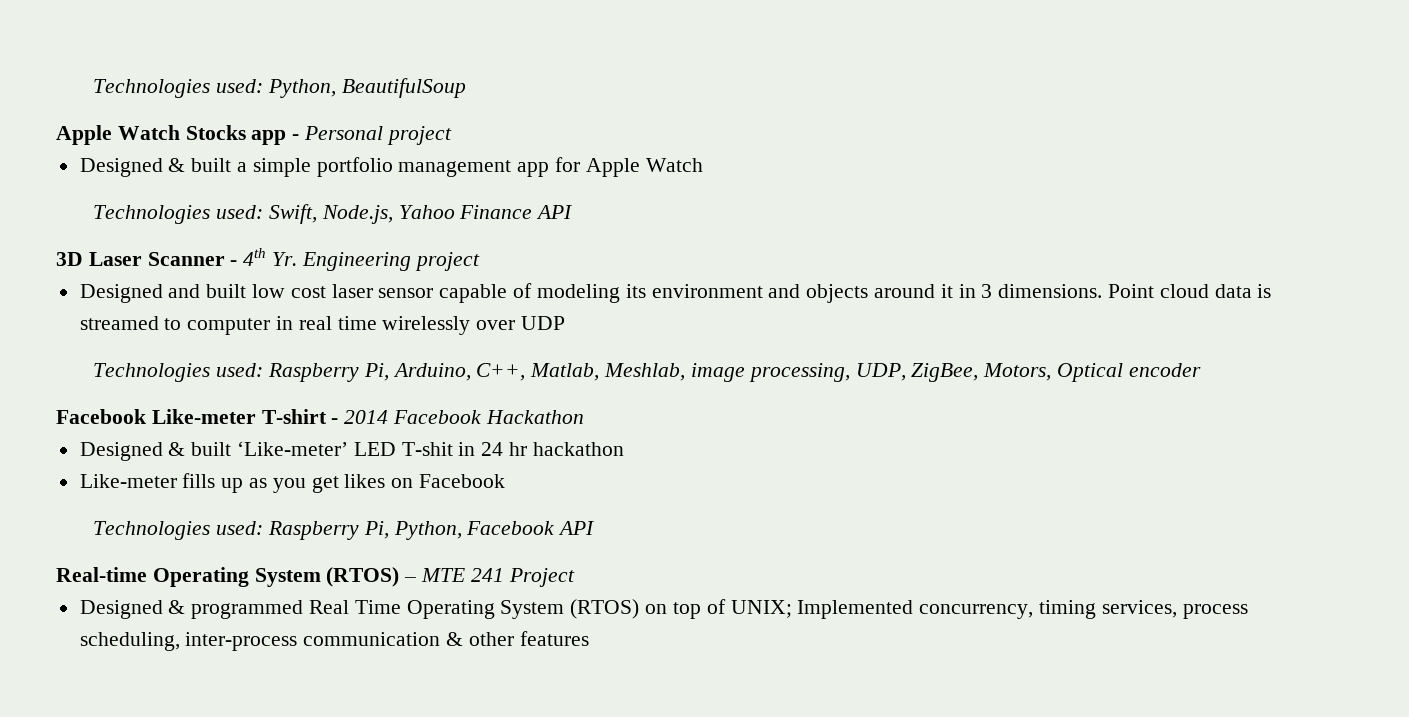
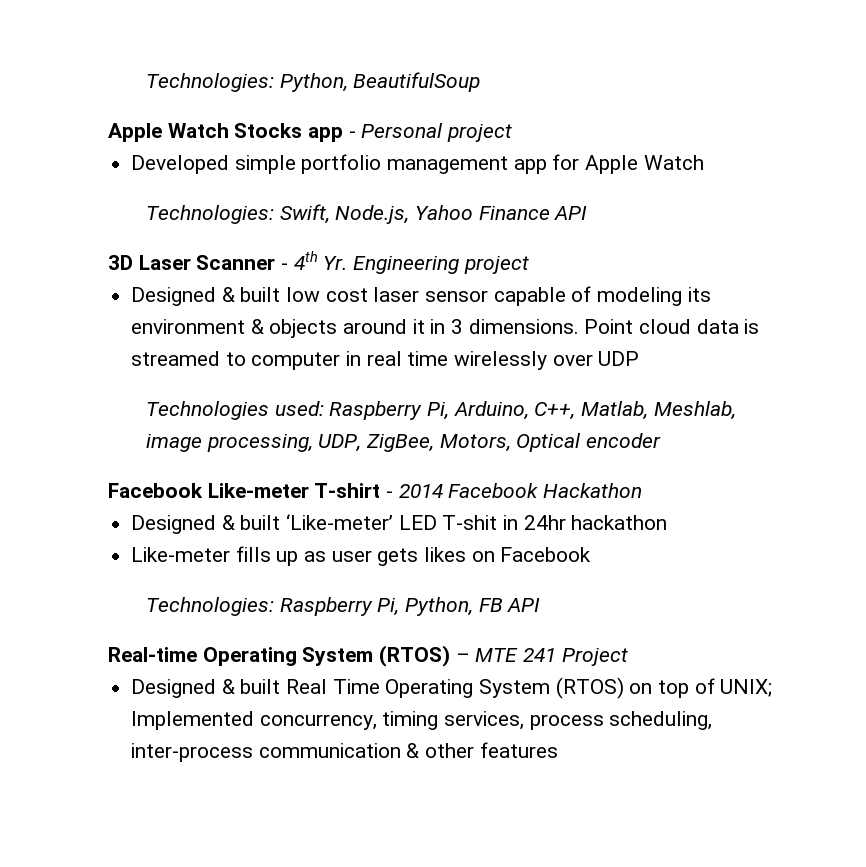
[93,79,264,98] Technologies used: -> [145,73,274,92] Technologies:
[79,158,248,177] Designed & built a -> [131,155,230,174] Developed
[93,205,264,224] Technologies used: -> [145,205,274,224] Technologies:
[168,284,201,298] and -> [221,287,235,302] &
[768,284,801,298] and -> [250,319,264,334] &
[481,442,528,456] 24 hr -> [523,515,566,530] 24hr
[272,476,339,493] you get -> [331,548,419,566] user gets
[93,521,264,540] Technologies used: -> [145,597,274,616] Technologies:
[466,521,555,535] Facebook -> [478,598,503,612] FB
[191,600,304,619] programmed -> [240,679,281,694] built

